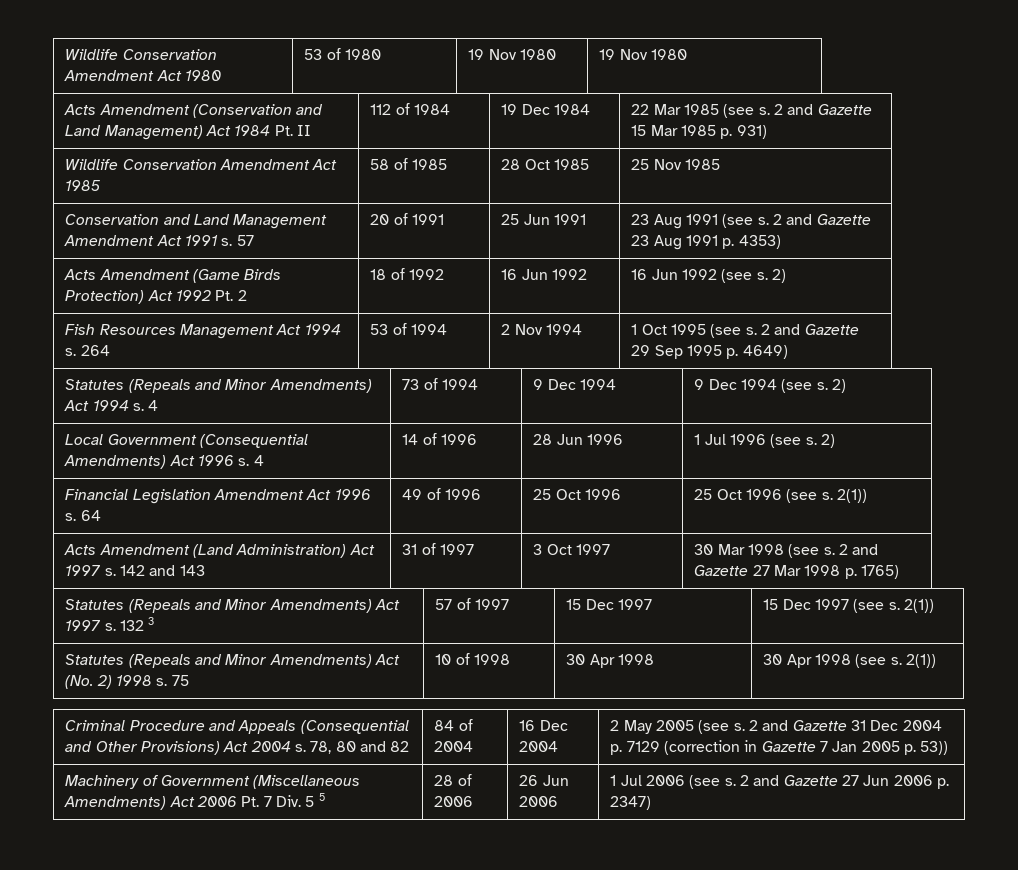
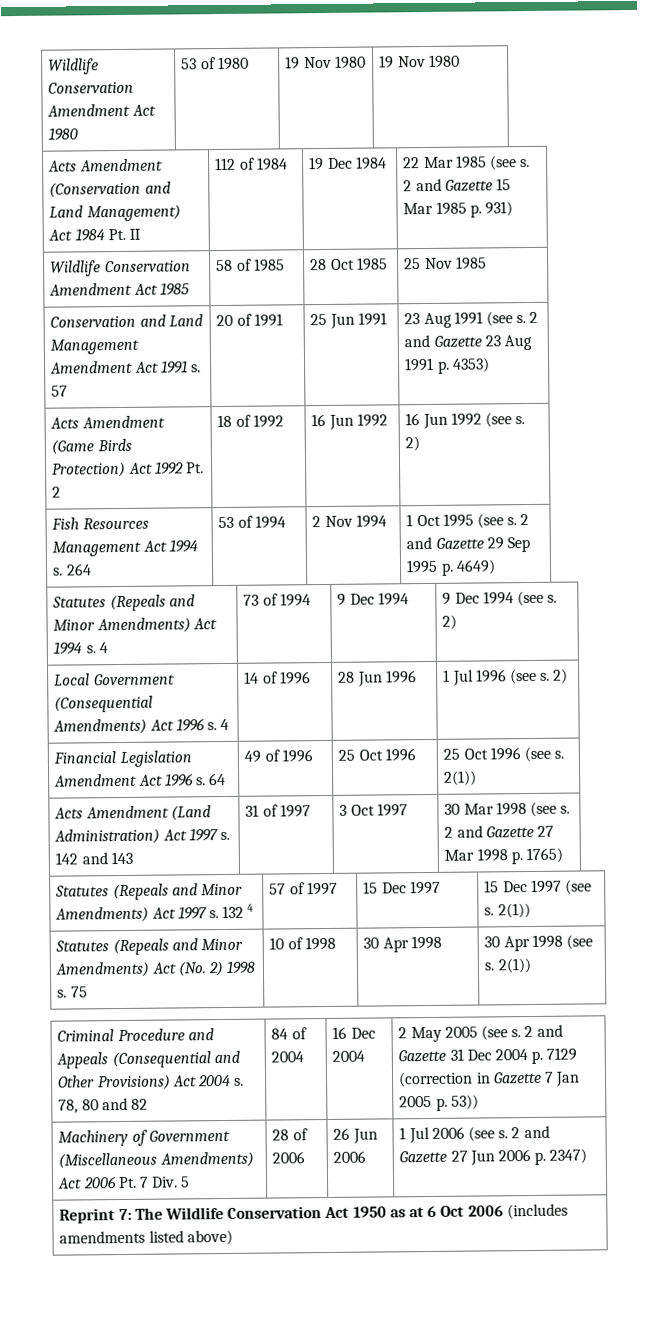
[148,617,155,625] 3 -> [247,903,255,912] 4
[318,793,325,801] 5 -> (191, 1182) none
(652, 803) none -> [59,1203,568,1224] [59,1229,233,1246] // Reprint 7: The Wildlife Conservation Act 1950 as at 6 Oct 2006 (includes amendments listed above)

